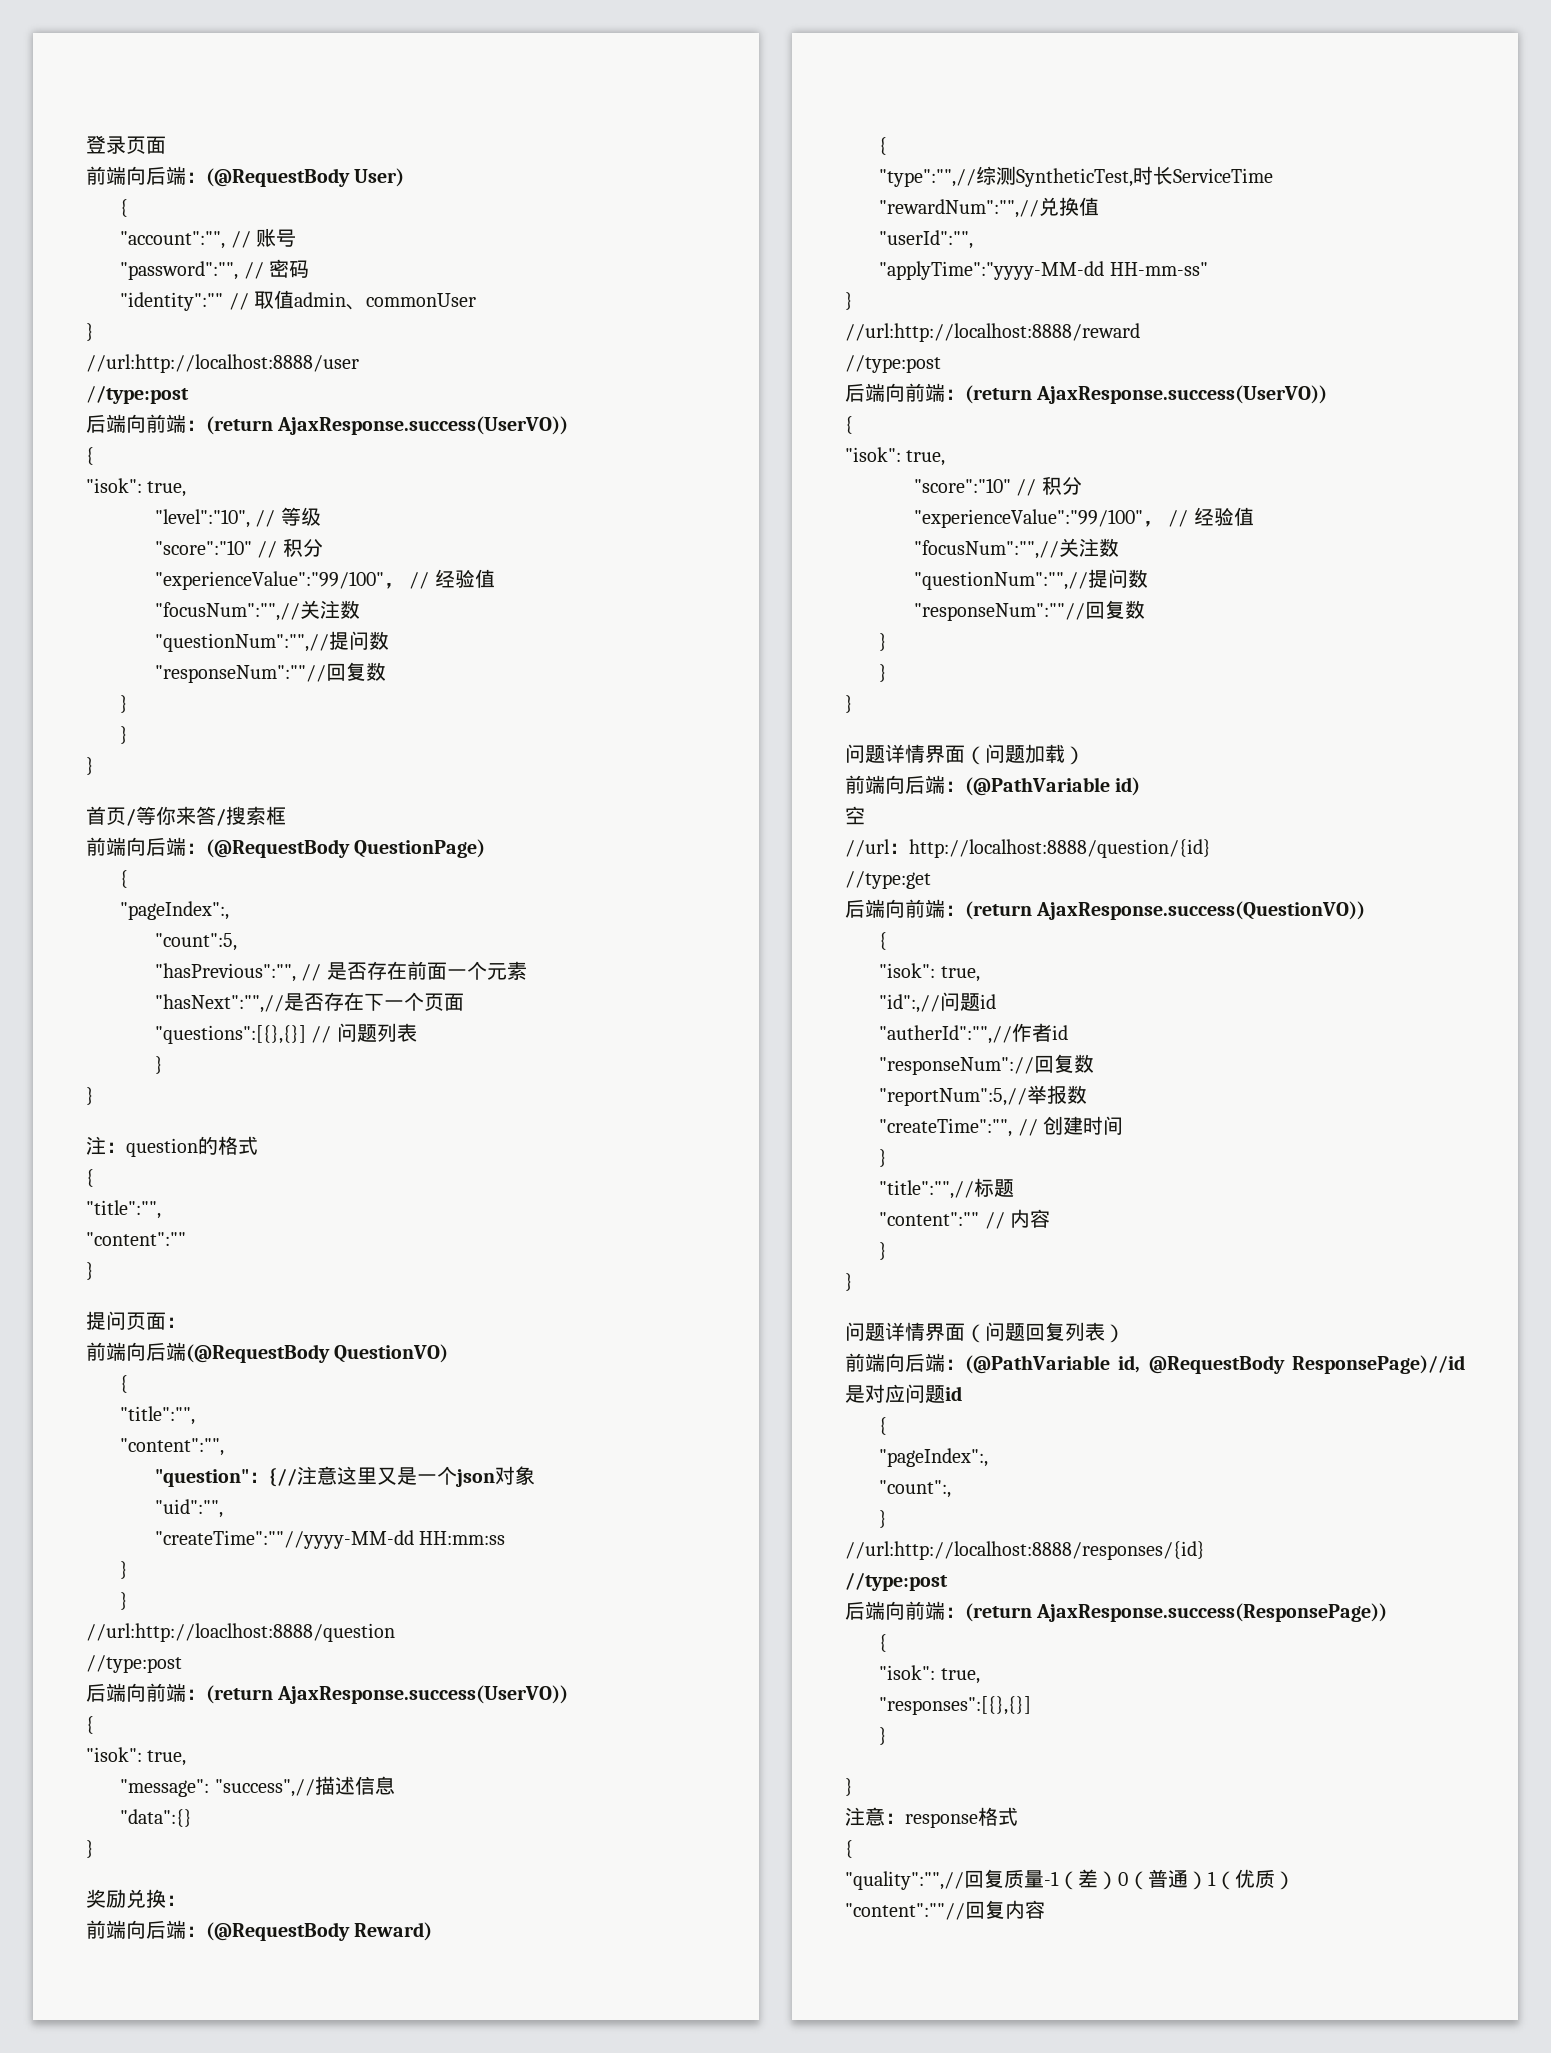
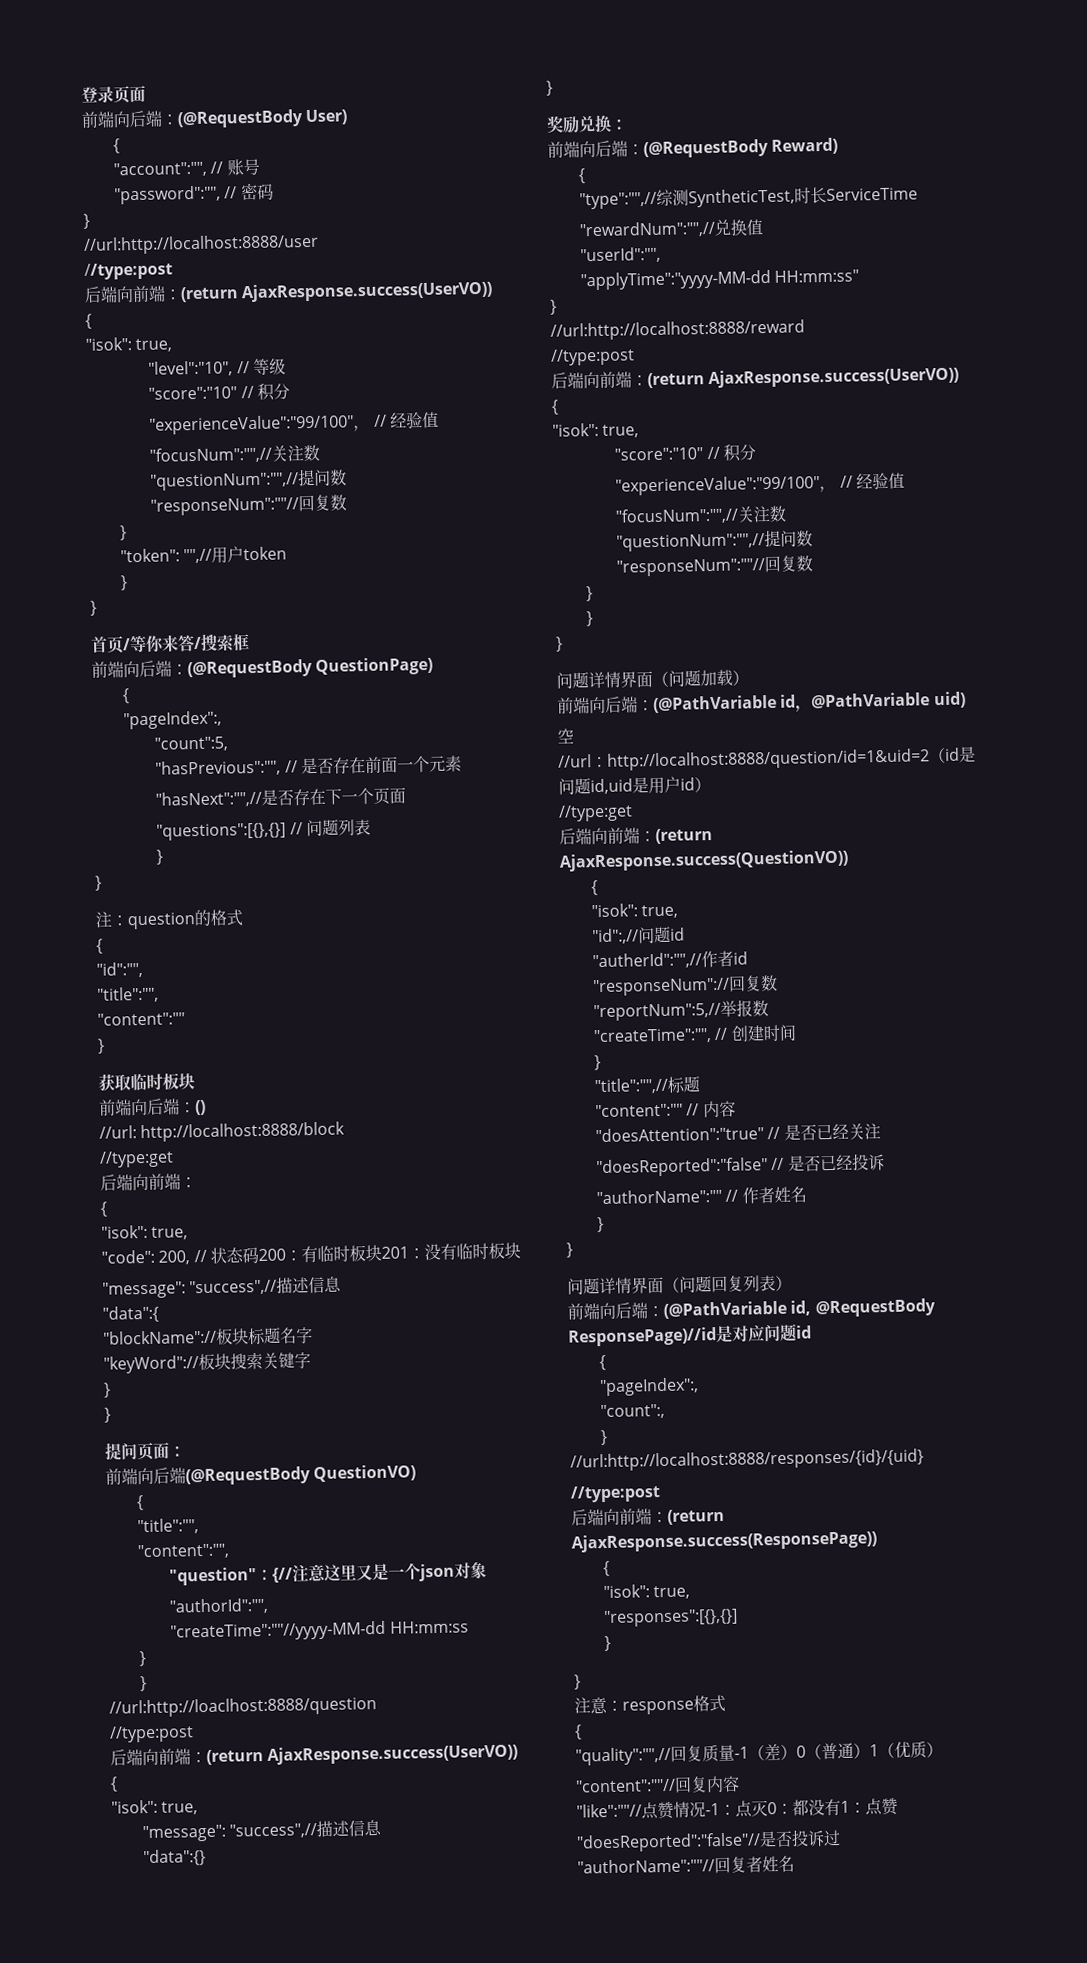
[120,290,477,311] // "identity":"" // 取值admin、commonUser -> (274, 191) none
(129, 704) none -> [120,546,288,564] // "token": "",//用户token
(94, 1178) none -> [96,961,143,978] // "id":"",
(94, 1271) none -> [98,1072,195,1091] [98,1098,206,1116] [99,1121,346,1143] [99,1150,174,1168] [100,1173,197,1191] [100,1201,108,1217] [101,1224,189,1240] [101,1242,521,1265] [102,1276,343,1299] [102,1305,159,1323] [103,1327,313,1346] [103,1351,311,1374] [103,1382,111,1398] [104,1407,111,1423] // 获取临时板块 // 前端向后端：() // //url: http://localhost:8888/block // //type:get // 后端向前端： // { // "isok": true, // "code": 200, // 状态码200：有临时板块201：没有临时板块 // "message": "success",//描述信息 // "data":{ // "blockName"://板块标题名字 // "keyWord"://板块搜索关键字 // } // }
[154,1499,223,1518] "uid":"", -> [169,1597,269,1615] "authorId":"",
[1109,262,1208,276] HH-mm-ss" -> [774,269,860,283] HH:mm:ss"
[1115,777,1141,796] id) -> [780,691,966,713] id，@PathVariable uid)
[909,839,1211,858] http://localhost:8888/question/{id} -> [607,746,976,771] [558,776,711,795] http://localhost:8888/question/id=1&uid=2（id是问题id,uid是用户id）
(1051, 1218) none -> [595,1123,881,1143] [596,1153,885,1178] [596,1186,807,1205] // "doesAttention":"true" // 是否已经关注 // "doesReported":"false" // 是否已经投诉 // "authorName":"" // 作者姓名
[845,1541,1205,1560] //url:http://localhost:8888/responses/{id} -> [570,1448,924,1472] //url:http://localhost:8888/responses/{id}/{uid}
(1045, 1909) none -> [576,1796,899,1820] [576,1829,841,1853] [577,1855,795,1874] // "like":""//点赞情况-1：点灭0：都没有1：点赞 // "doesReported":"false"//是否投诉过 // "authorName":""//回复者姓名

